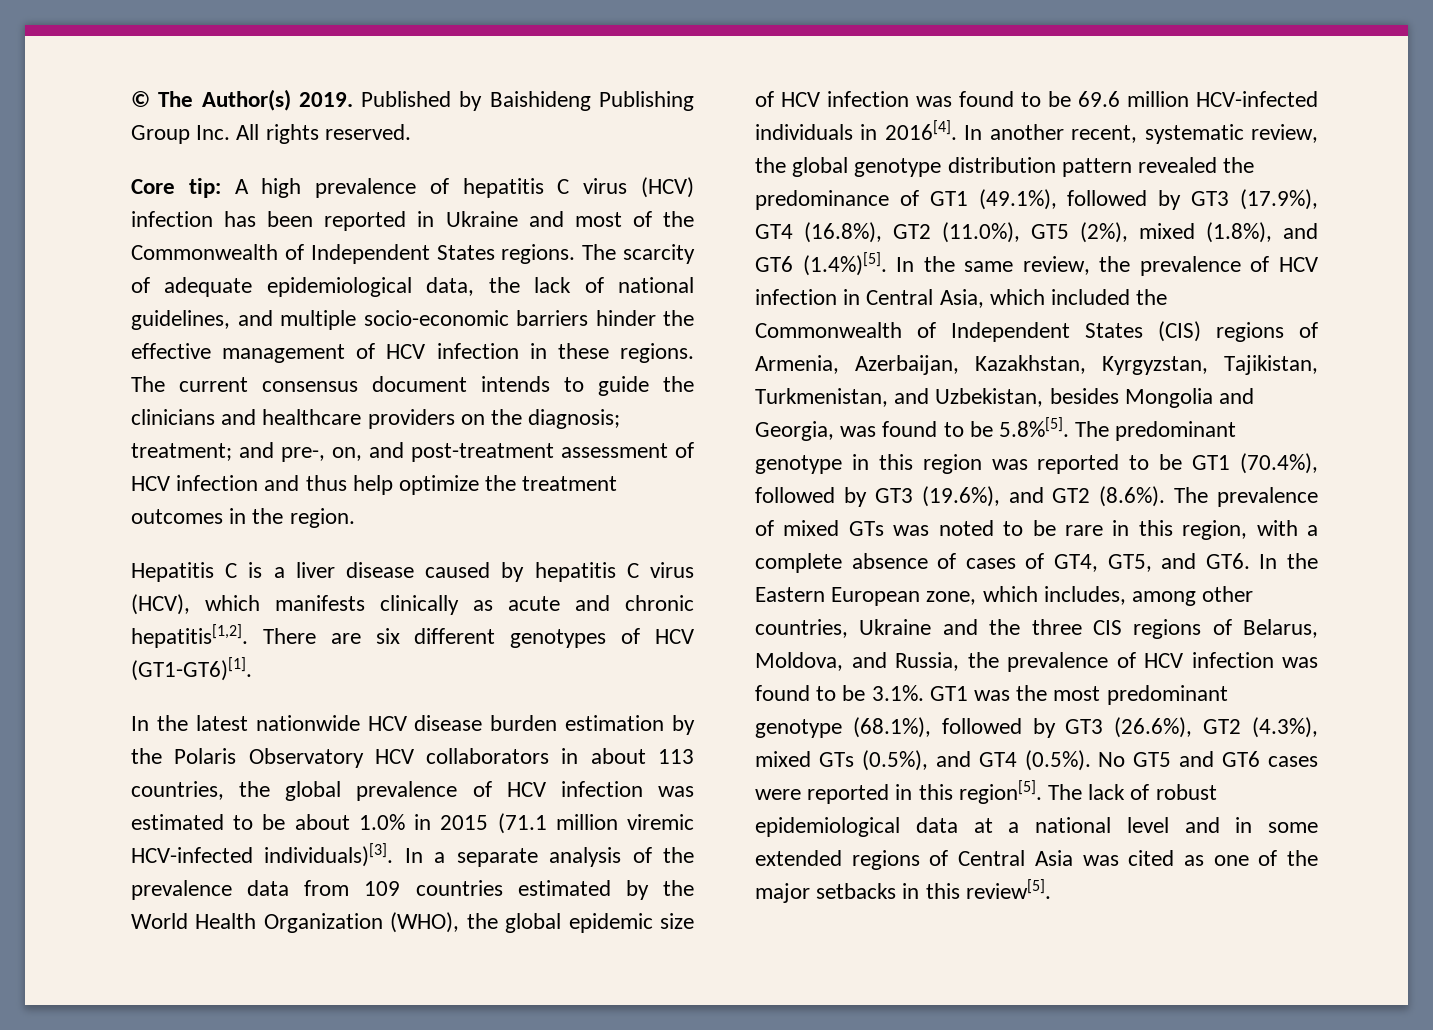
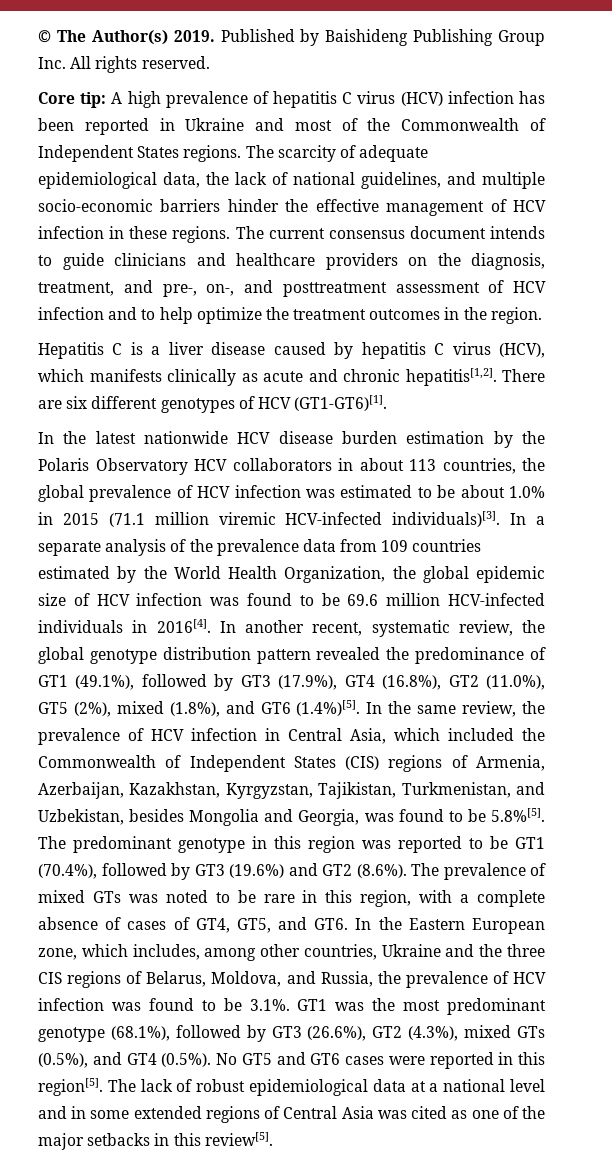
[663,376,694,392] the -> (104, 261) none
[528,409,621,429] [131,442,554,462] diagnosis; treatment; and pre-, on, and post-treatment -> [471,253,545,270] [38,280,387,297] diagnosis, treatment, and pre-, on-, and posttreatment
[305,475,347,491] thus -> [141,309,156,320] to
[263,912,460,933] Organization (WHO), -> [284,566,386,583] Organization,
[921,486,1000,507] (19.6%), -> [229,864,284,878] (19.6%)

